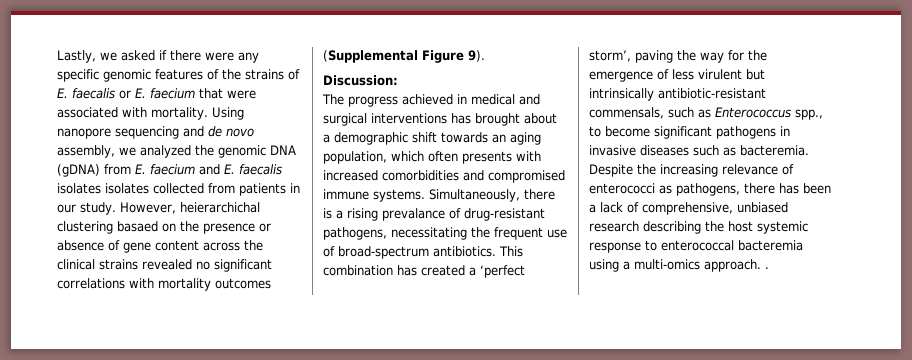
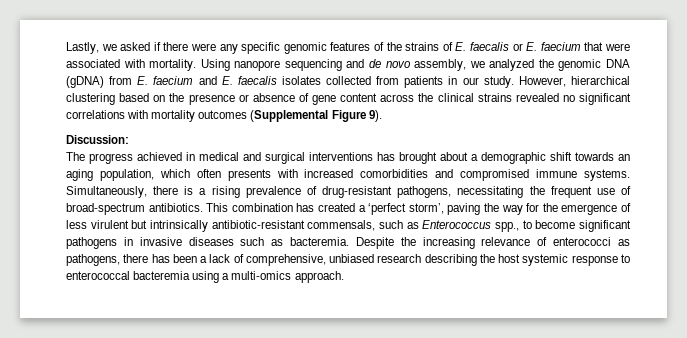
[105,183,149,194] isolates -> (321, 80) none
[179,202,260,213] [57,221,158,234] heierarchichal clustering basaed -> [570,76,630,85] [66,93,150,105] hierarchical clustering based
[382,208,445,221] prevalance -> [245,186,301,198] prevalence
[765,267,769,269] . -> (344, 277) none

